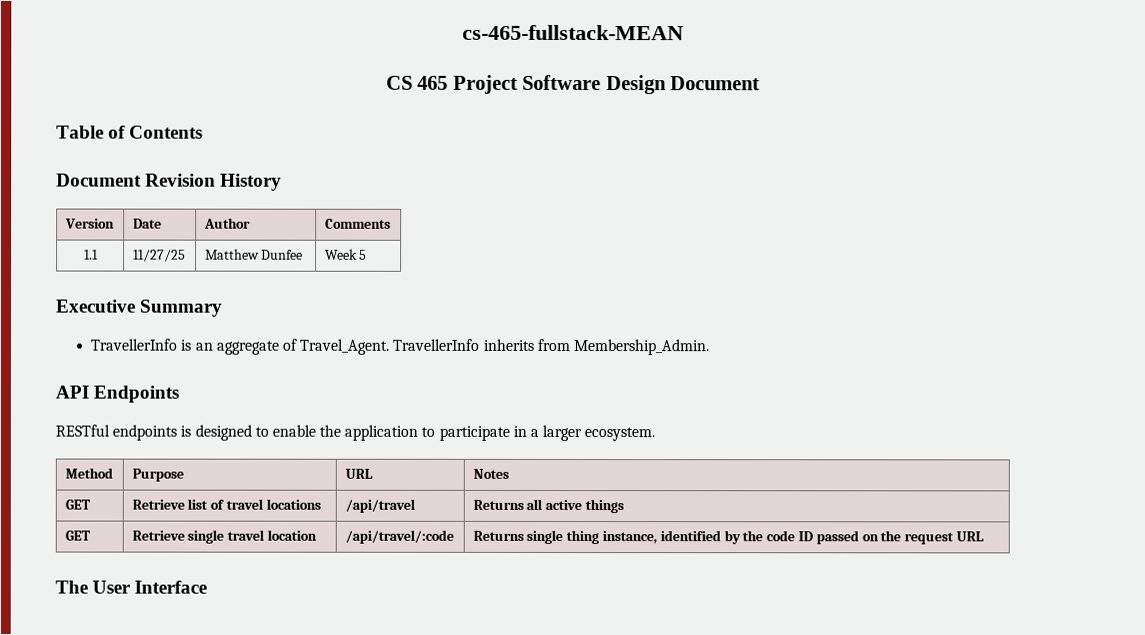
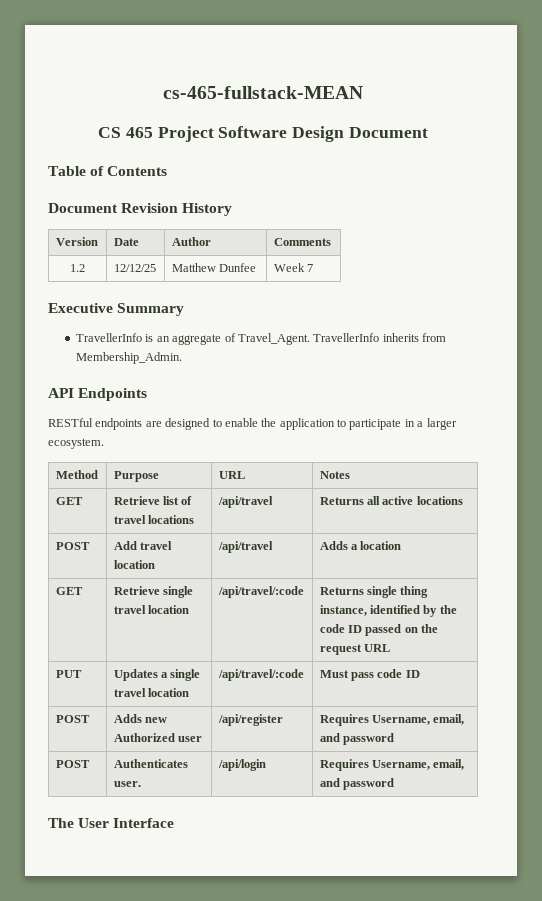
[83,249,99,260] [132,249,186,262] 1.1 | 11/27/25 -> [70,264,85,272] [113,264,156,272] 1.2 | 12/12/25
[359,249,368,260] 5 -> [307,264,314,272] 7
[180,425,192,437] is -> [145,421,162,427] are
[585,499,625,514] things -> [416,496,463,505] [55,542,90,550] [113,541,173,550] [113,560,155,569] [217,541,273,553] [319,541,402,550] locations // POST | Add travel location | /api/travel | Adds a location
(984, 536) none -> [55,670,82,678] [113,669,201,681] [113,688,190,697] [217,669,304,681] [319,669,420,681] [55,715,90,723] [113,714,168,723] [113,733,203,742] [217,714,283,726] [319,714,465,726] [319,733,395,745] [55,760,90,768] [113,759,188,768] [113,781,141,787] [217,759,266,771] [319,759,465,771] [319,778,395,790] // PUT | Updates a single travel location | /api/travel/:code | Must pass code ID // POST | Adds new Authorized user | /api/register | Requires Username, email, and password // POST | Authenticates user. | /api/login | Requires Username, email, and password

